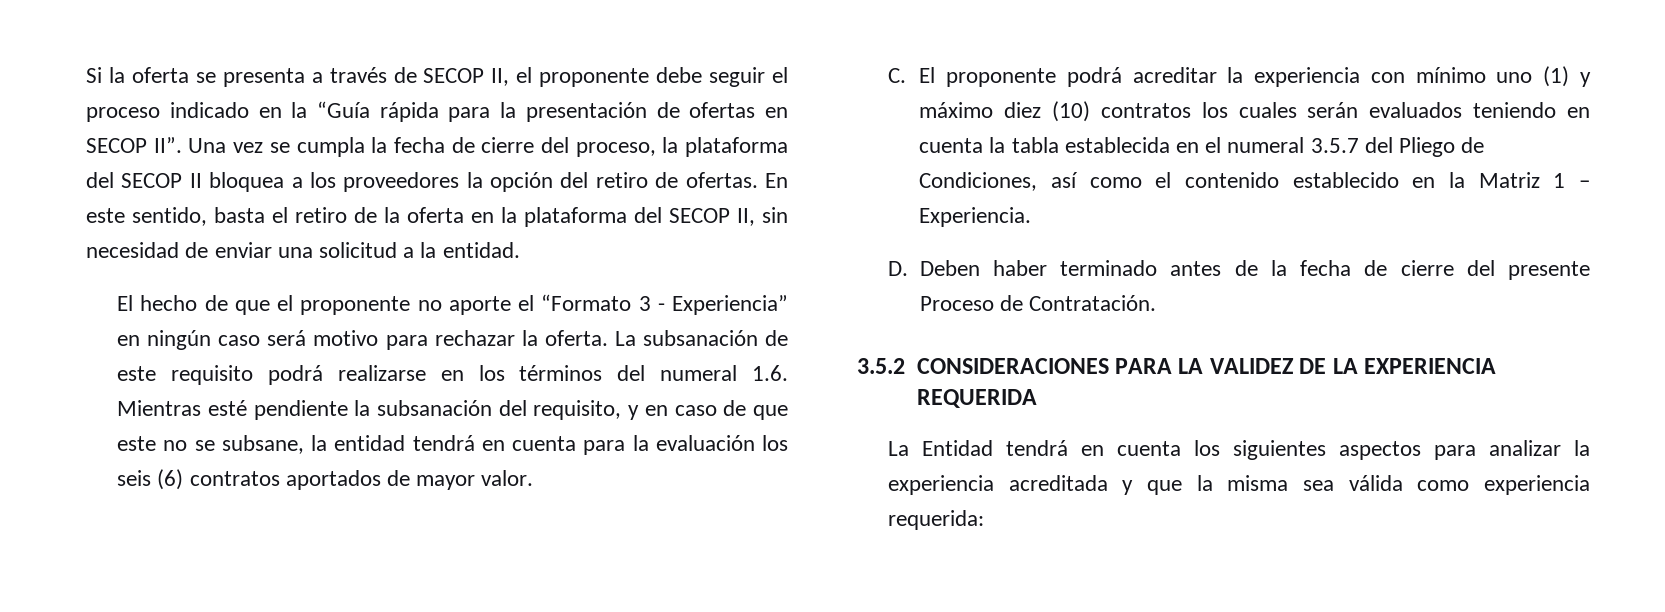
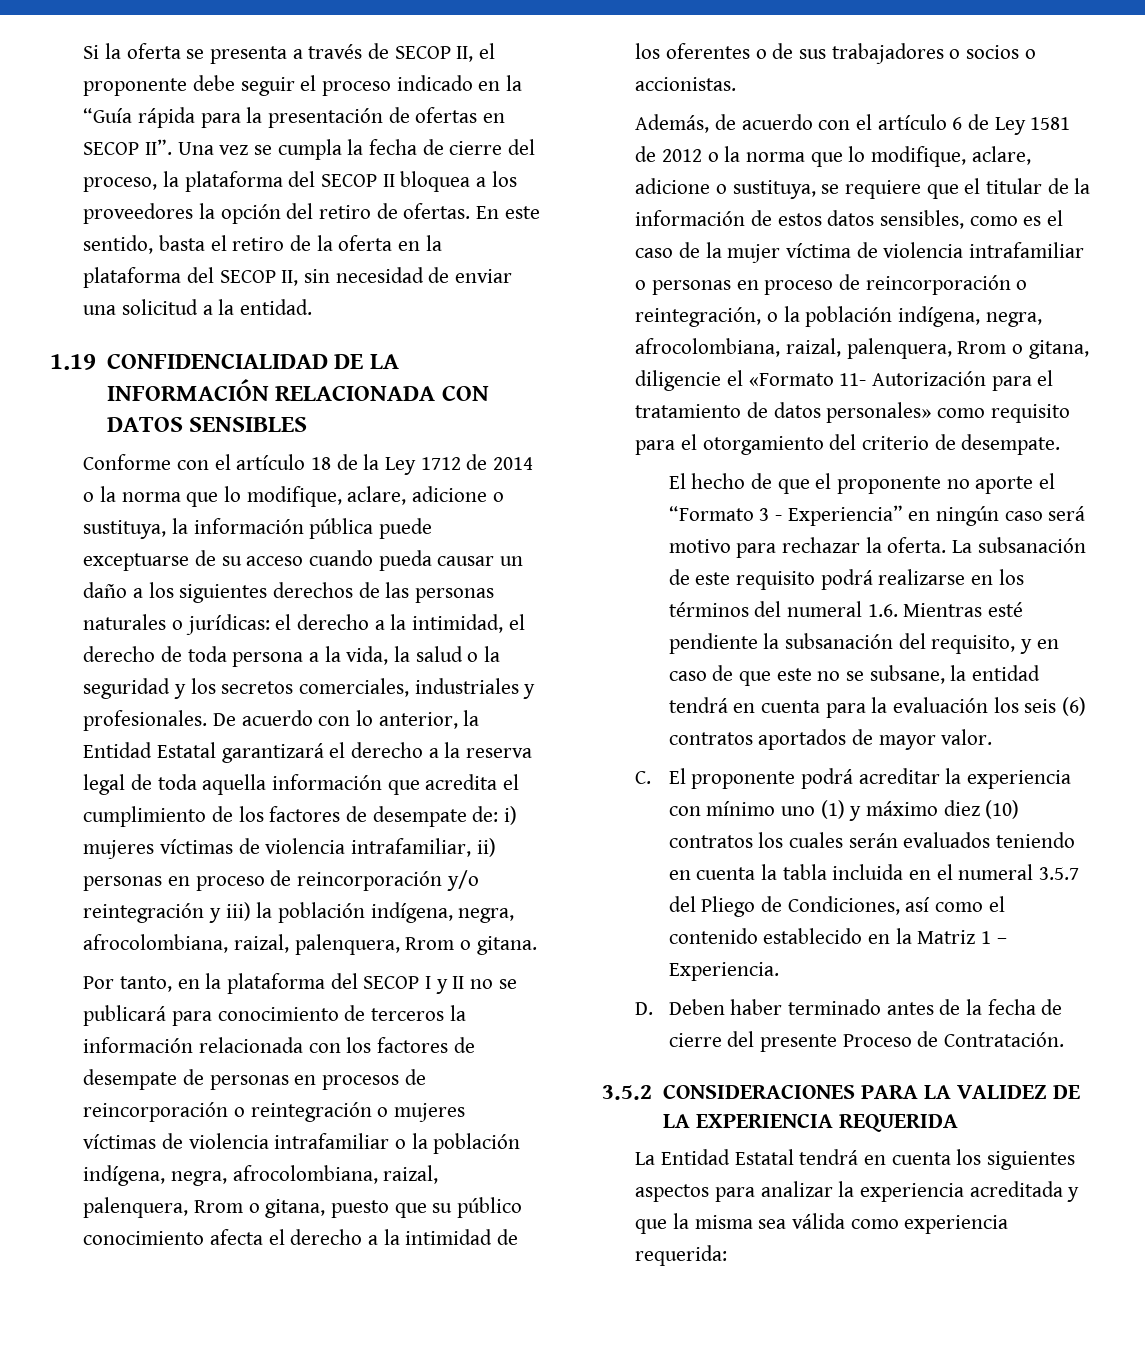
(520, 250) none -> [50,353,399,370] [106,379,489,401] [106,417,308,432] [83,454,533,475] [83,486,504,507] [83,518,432,539] [83,550,523,571] [83,582,494,603] [83,614,525,635] [83,646,500,667] [83,678,536,699] [83,710,480,731] [83,742,532,763] [83,774,519,795] [83,806,517,827] [83,838,496,859] [83,870,479,891] [83,902,515,923] [83,934,537,955] [83,973,517,994] [83,1005,466,1026] [83,1037,475,1053] [83,1069,426,1090] [83,1102,465,1122] [83,1133,521,1154] [83,1165,439,1186] [83,1197,522,1218] [83,1229,518,1245] [635,43,1036,64] [635,77,737,91] [635,114,1071,135] [635,146,1031,167] [635,178,1091,199] [635,210,1063,229] [635,242,1084,263] [635,274,1028,295] [635,306,1042,327] [635,338,1089,359] [635,370,1054,391] [635,402,1070,423] [635,434,1061,455] // 1.19 CONFIDENCIALIDAD DE LA INFORMACIÓN RELACIONADA CON DATOS SENSIBLES // Conforme con el artículo 18 de la Ley 1712 de 2014 o la norma que lo modifique, aclare, adicione o sustituya, la información pública puede exceptuarse de su acceso cuando pueda causar un daño a los siguientes derechos de las personas naturales o jurídicas: el derecho a la intimidad, el derecho de toda persona a la vida, la salud o la seguridad y los secretos comerciales, industriales y profesionales. De acuerdo con lo anterior, la Entidad Estatal garantizará el derecho a la reserva legal de toda aquella información que acredita el cumplimiento de los factores de desempate de: i) mujeres víctimas de violencia intrafamiliar, ii) personas en proceso de reincorporación y/o reintegración y iii) la población indígena, negra, afrocolombiana, raizal, palenquera, Rrom o gitana. // Por tanto, en la plataforma del SECOP I y II no se publicará para conocimiento de terceros la información relacionada con los factores de desempate de personas en procesos de reincorporación o reintegración o mujeres víctimas de violencia intrafamiliar o la población indígena, negra, afrocolombiana, raizal, palenquera, Rrom o gitana, puesto que su público conocimiento afecta el derecho a la intimidad de los oferentes o de sus trabajadores o socios o accionistas. // Además, de acuerdo con el artículo 6 de Ley 1581 de 2012 o la norma que lo modifique, aclare, adicione o sustituya, se requiere que el titular de la información de estos datos sensibles, como es el caso de la mujer víctima de violencia intrafamiliar o personas en proceso de reincorporación o reintegración, o la población indígena, negra, afrocolombiana, raizal, palenquera, Rrom o gitana, diligencie el «Formato 11- Autorización para el tratamiento de datos personales» como requisito para el otorgamiento del criterio de desempate.
[1064,137,1170,153] establecida -> [832,864,904,880] incluida
(994, 448) none -> [734,1149,794,1165] Estatal

